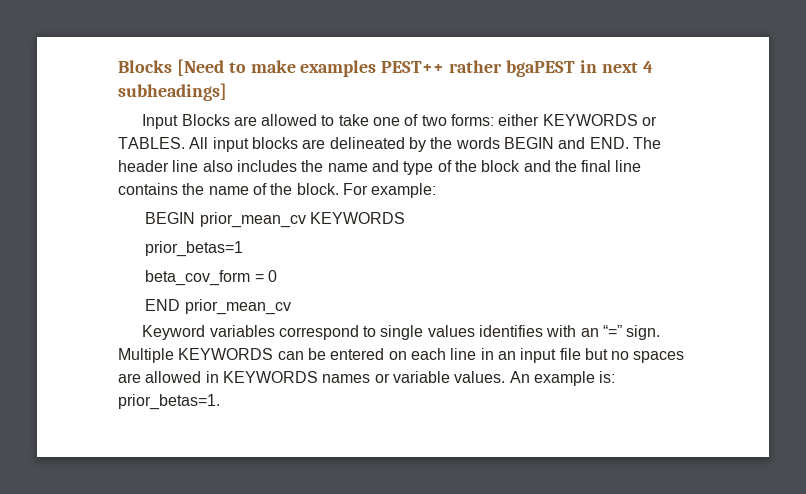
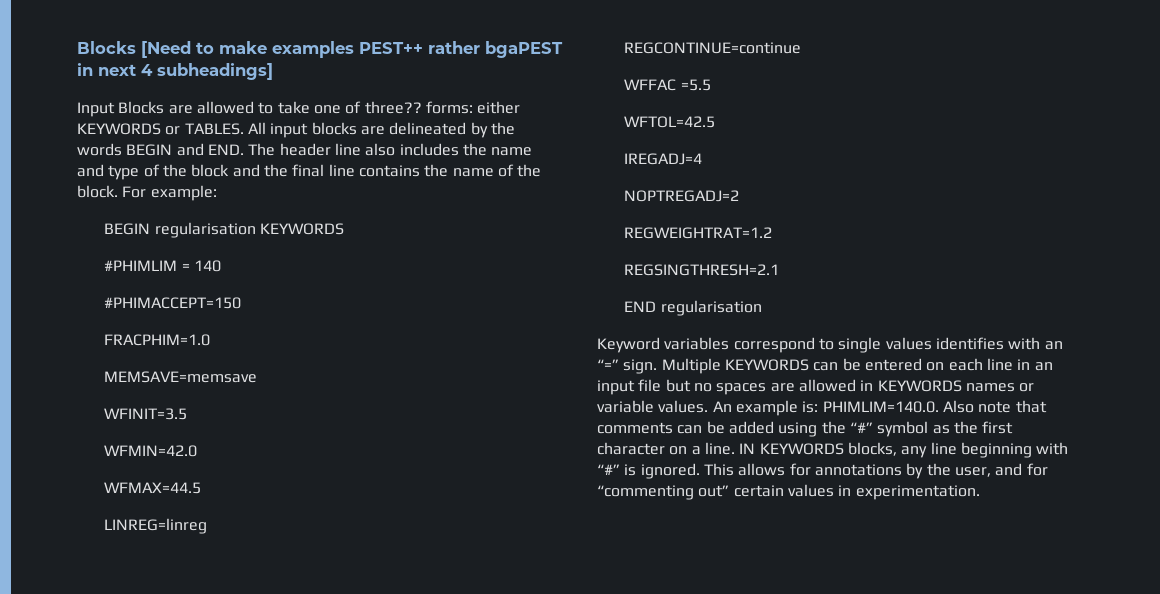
[421,115,447,126] two -> [364,101,422,114] three??
[199,212,306,228] prior_mean_cv -> [154,222,256,238] regularisation
[145,241,244,257] [145,270,278,286] prior_betas=1 // beta_cov_form = 0 -> [104,260,221,272] [104,297,242,309] [104,334,211,346] [104,371,258,383] [104,408,188,420] [104,445,198,457] [104,482,202,494] [104,518,208,534] [624,42,802,54] [624,79,711,91] [624,116,716,128] [624,153,703,165] [624,190,740,202] [624,227,773,239] [624,264,780,276] #PHIMLIM = 140 // #PHIMACCEPT=150 // FRACPHIM=1.0 // MEMSAVE=memsave // WFINIT=3.5 // WFMIN=42.0 // WFMAX=44.5 // LINREG=linreg // REGCONTINUE=continue // WFFAC =5.5 // WFTOL=42.5 // IREGADJ=4 // NOPTREGADJ=2 // REGWEIGHTRAT=1.2 // REGSINGTHRESH=2.1
[184,299,291,315] prior_mean_cv -> [660,300,762,316] regularisation
[118,394,220,410] prior_betas=1. -> [822,400,1047,413] [597,421,1014,437] [597,442,1069,458] [597,463,1048,479] [597,484,980,500] PHIMLIM=140.0. Also note that comments can be added using the “#” symbol as the first character on a line. IN KEYWORDS blocks, any line beginning with “#” is ignored. This allows for annotations by the user, and for “commenting out” certain values in experimentation.

